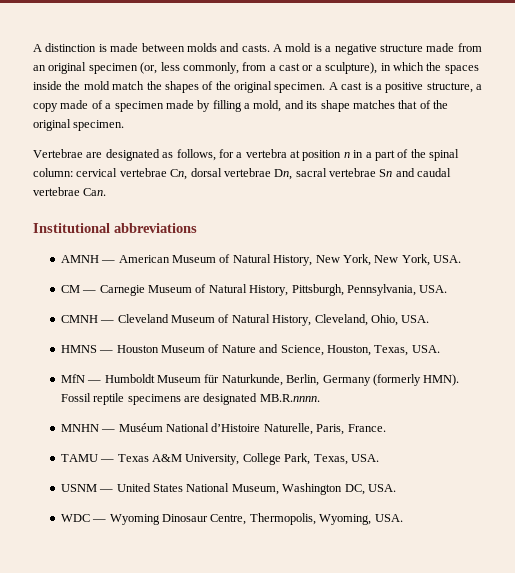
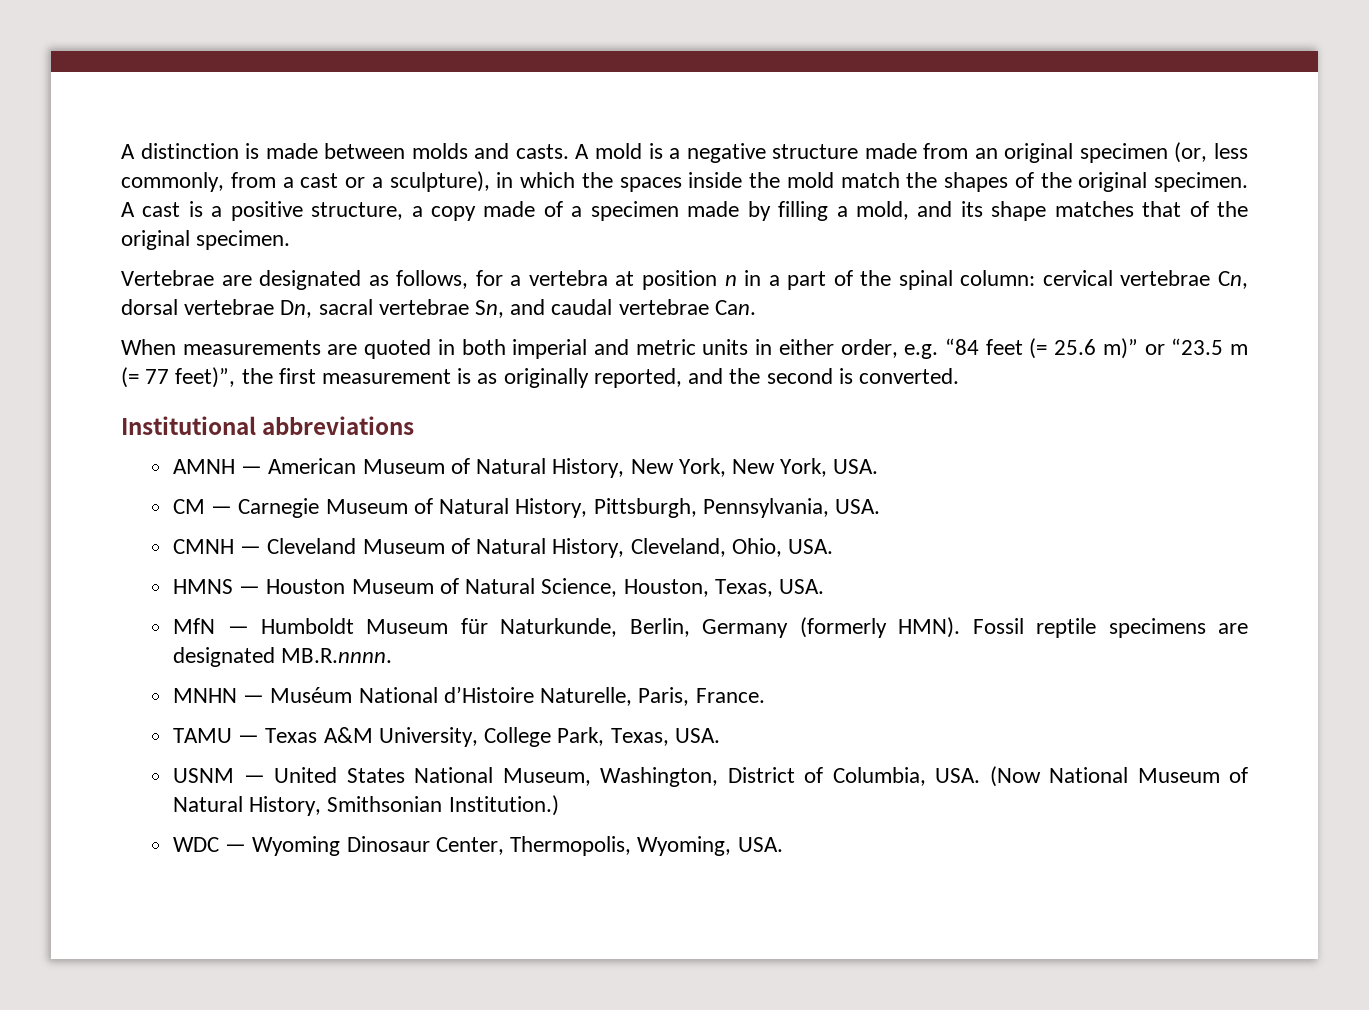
[379,169,393,177] Sn -> [475,300,505,318] Sn,
(107, 192) none -> [121,338,1248,359] [121,367,959,388] // When measurements are quoted in both imperial and metric units in either order, e.g. “84 feet (= 25.6 m)” or “23.5 m (= 77 feet)”, the first measurement is as originally reported, and the second is converted.
[221,344,279,353] Nature and -> [465,578,536,594] Natural
[282,483,396,495] Washington DC, USA. -> [600,766,1248,787] [173,795,559,816] Washington, District of Columbia, USA. (Now National Museum of Natural History, Smithsonian Institution.)
[210,514,247,525] Centre, -> [435,837,504,855] Center,

